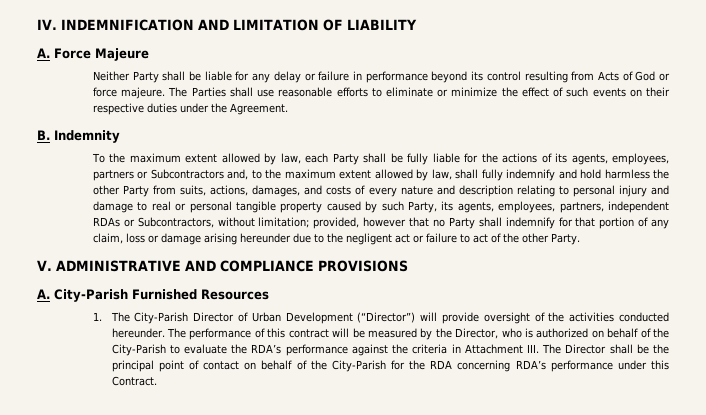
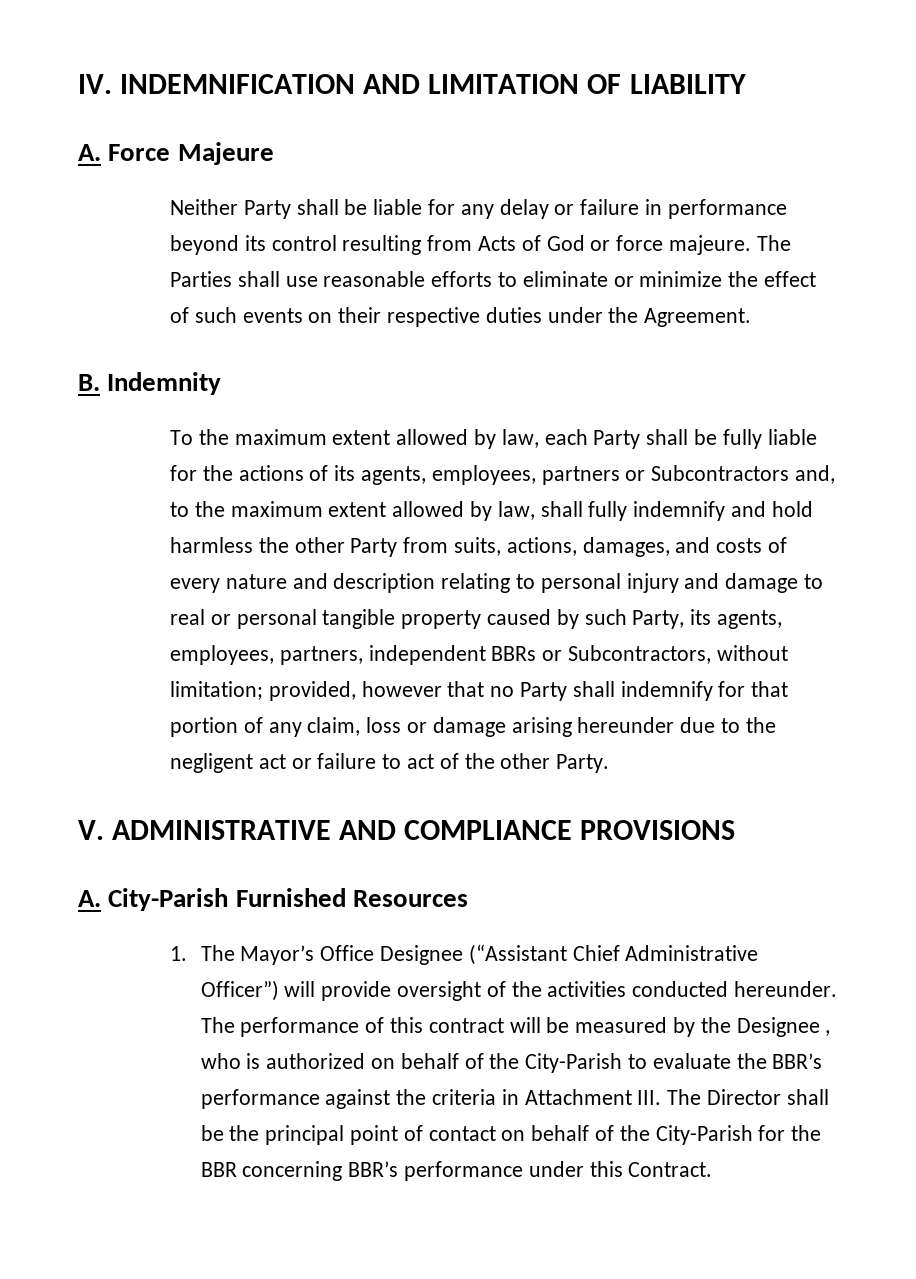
[92,217,120,227] RDAs -> [491,646,537,661] BBRs
[134,312,416,324] City-Parish Director of Urban Development (“Director”) -> [240,944,759,965] [200,980,279,1001] Mayor’s Office Designee (“Assistant Chief Administrative Officer”)
[455,328,499,339] Director, -> [736,1017,831,1037] Designee ,
[251,344,282,354] RDA’s -> [772,1053,823,1069] BBR’s
[430,360,546,372] RDA concerning RDA’s -> [200,1161,399,1181] BBR concerning BBR’s

